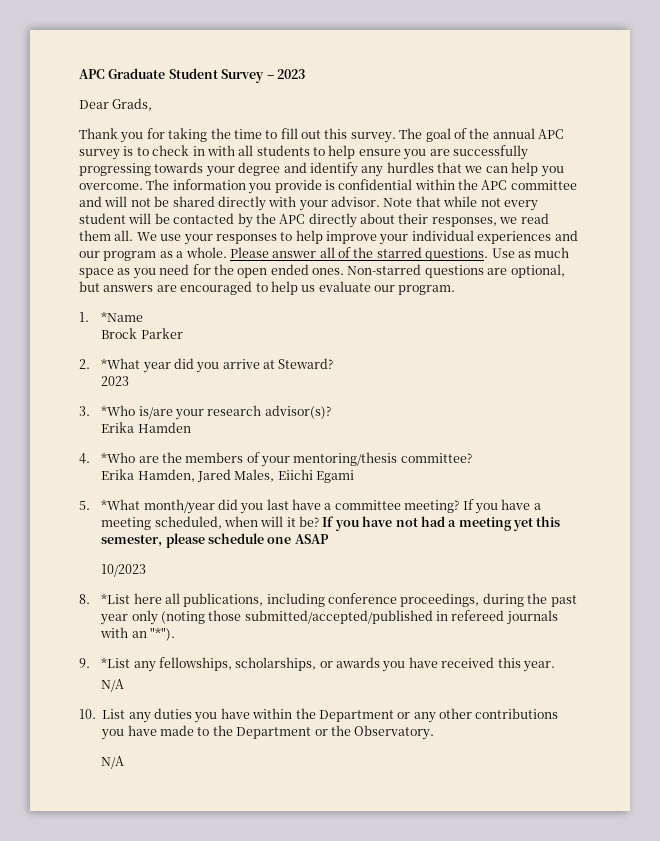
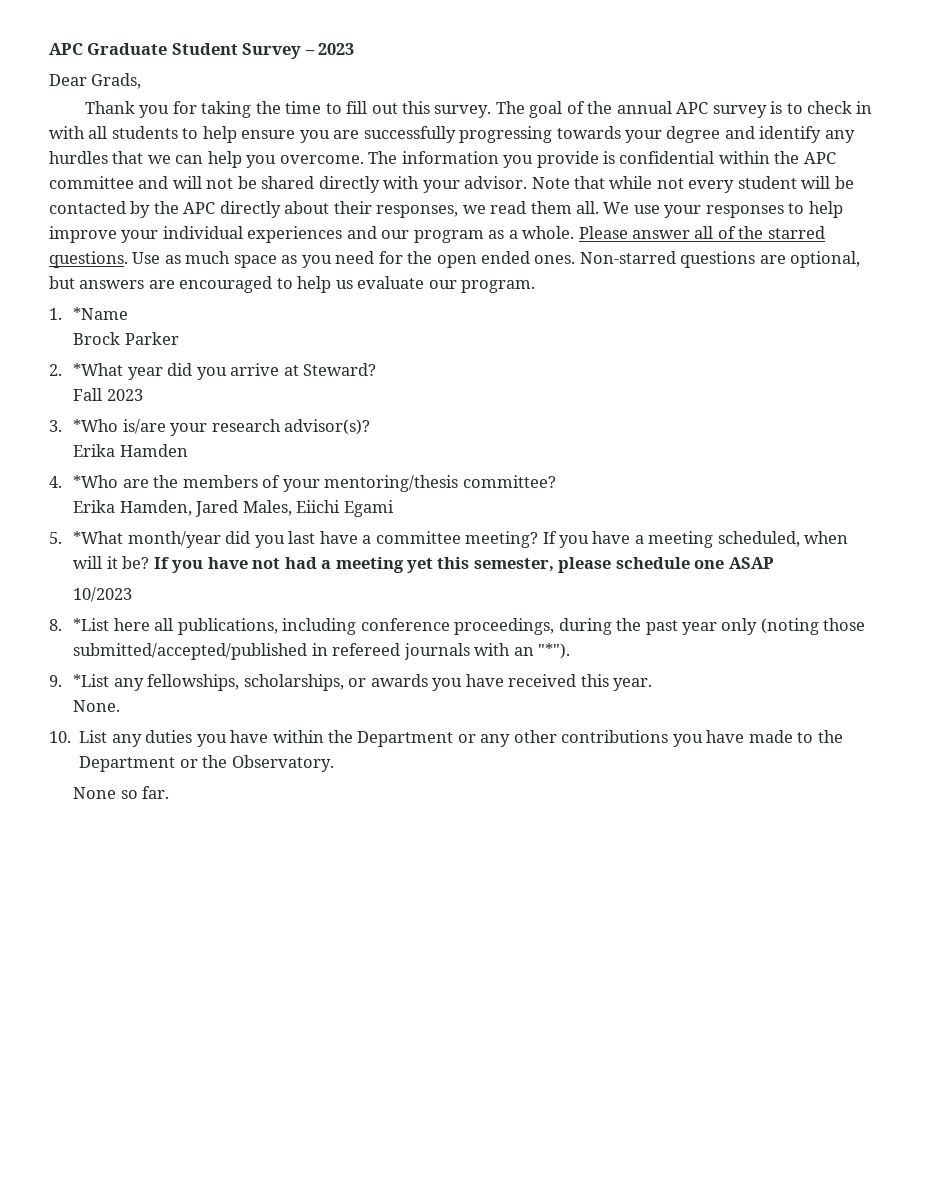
(334, 363) none -> [73,388,103,401] Fall
[101,679,125,692] N/A -> [73,700,121,712] None.
[101,756,125,769] N/A -> [73,786,170,799] None so far.

